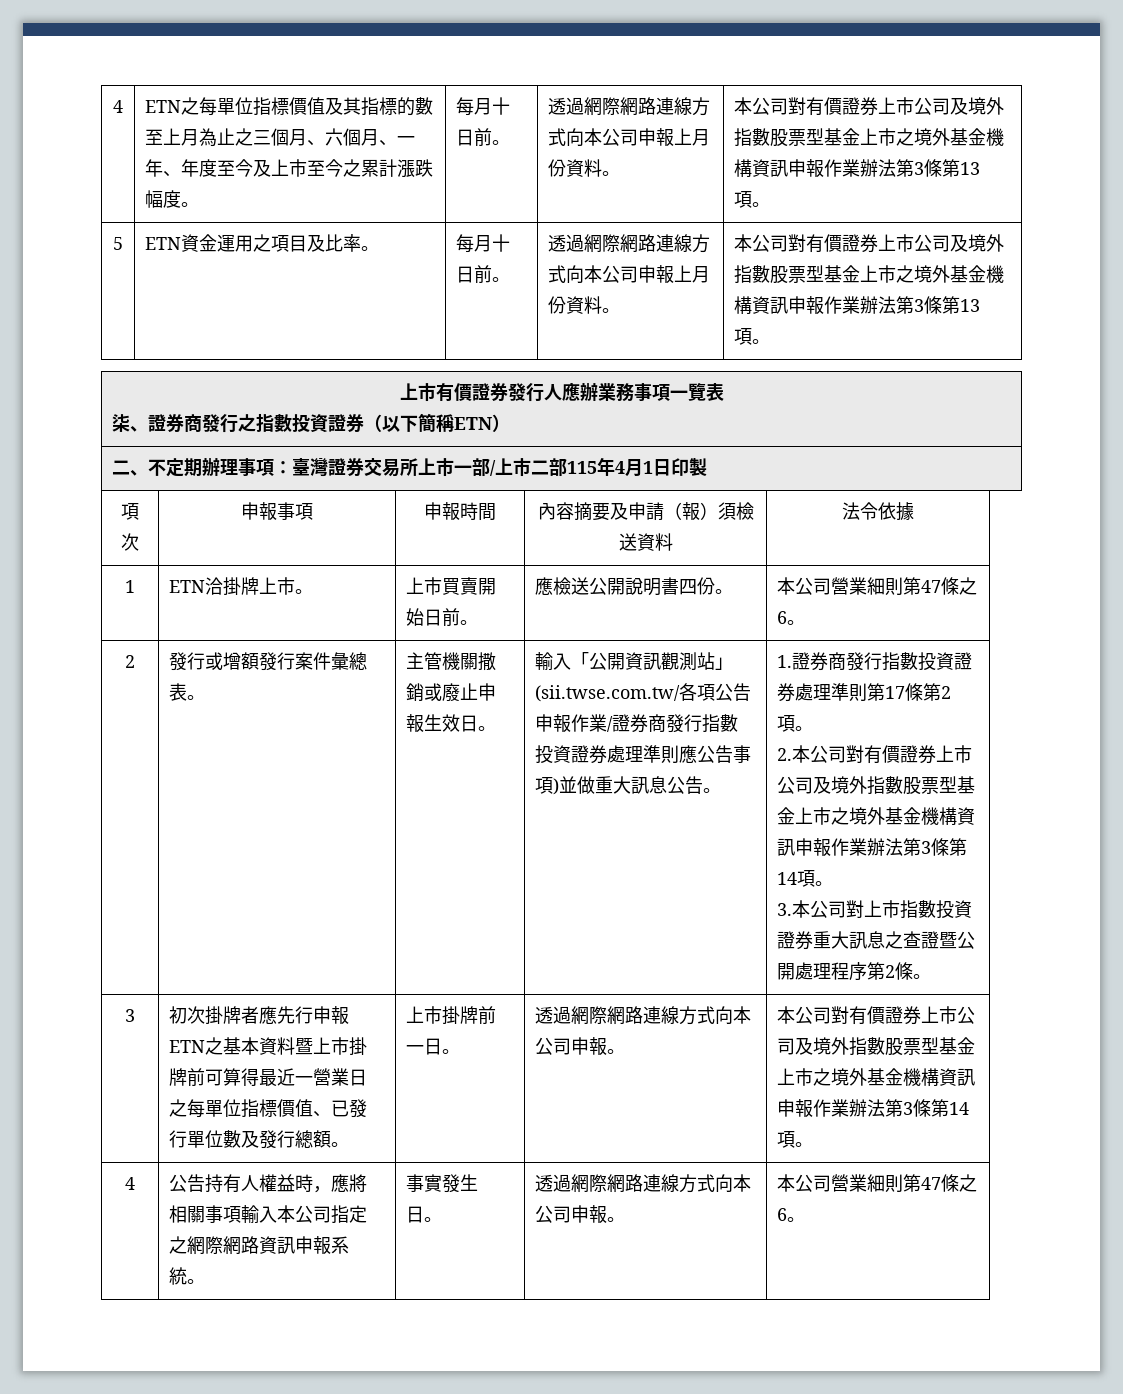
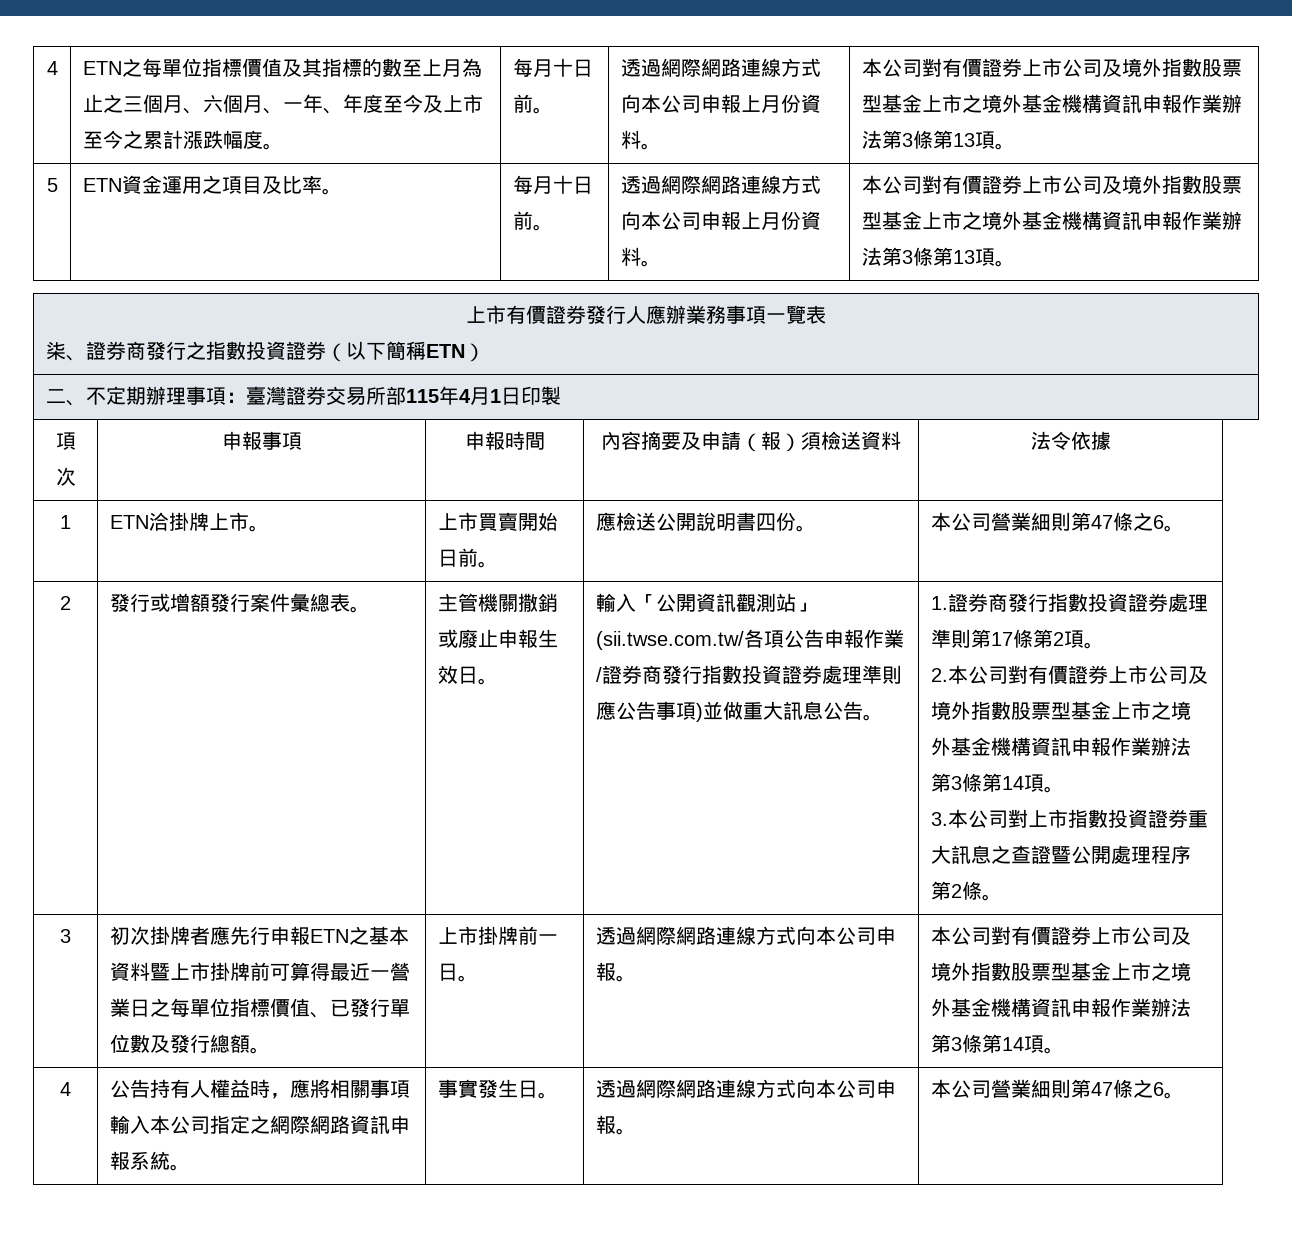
[418,458,550,477] 上市一部/上市二 -> (386, 396) none

